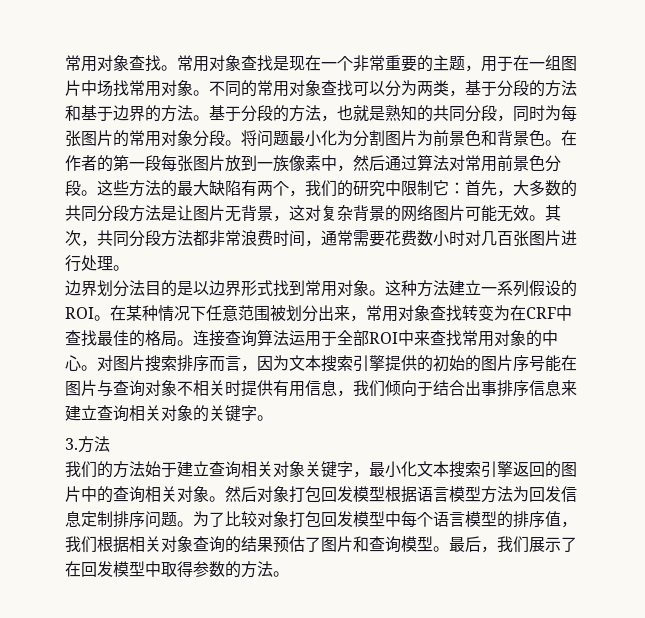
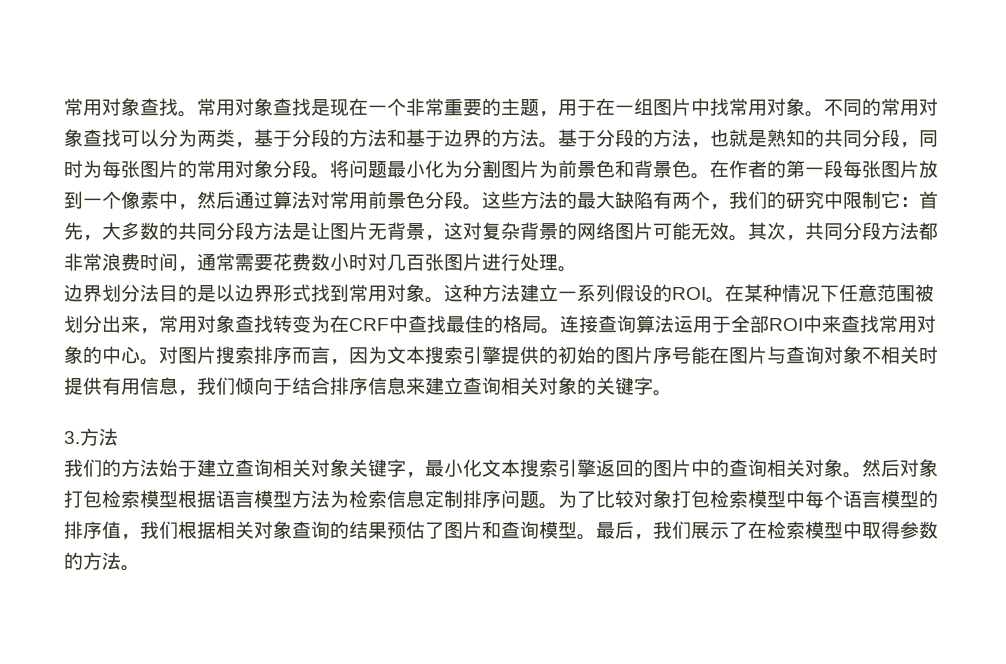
[97,80,113,97] 场 -> (710, 107) none
[273,155,289,172] 族 -> [102,191,121,209] 个
[465,380,497,396] 出事 -> (330, 386) none
[321,486,353,502] 回发 -> [102,490,140,508] 检索
[529,486,561,502] 回发 -> [349,490,387,508] 检索
[321,511,353,527] 回发 -> [710,490,748,508] 检索
[81,561,113,577] 回发 -> [767,521,805,539] 检索

